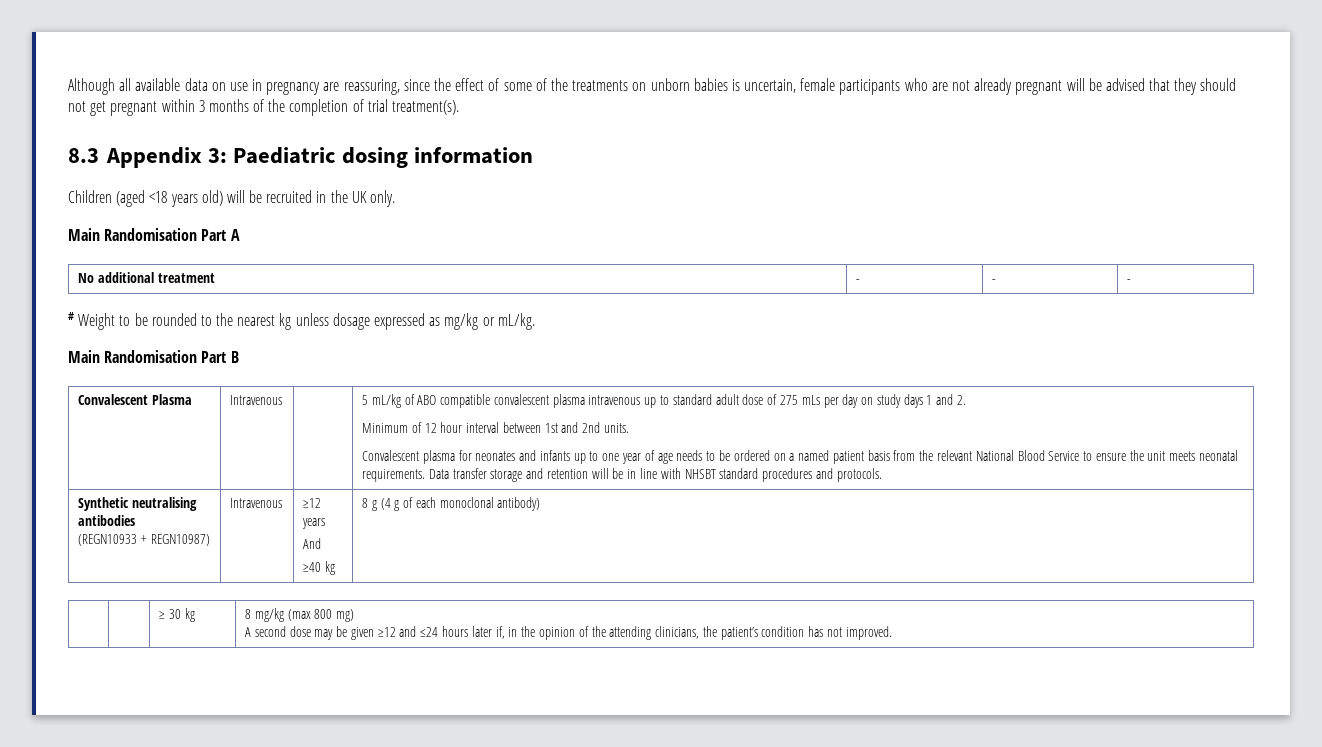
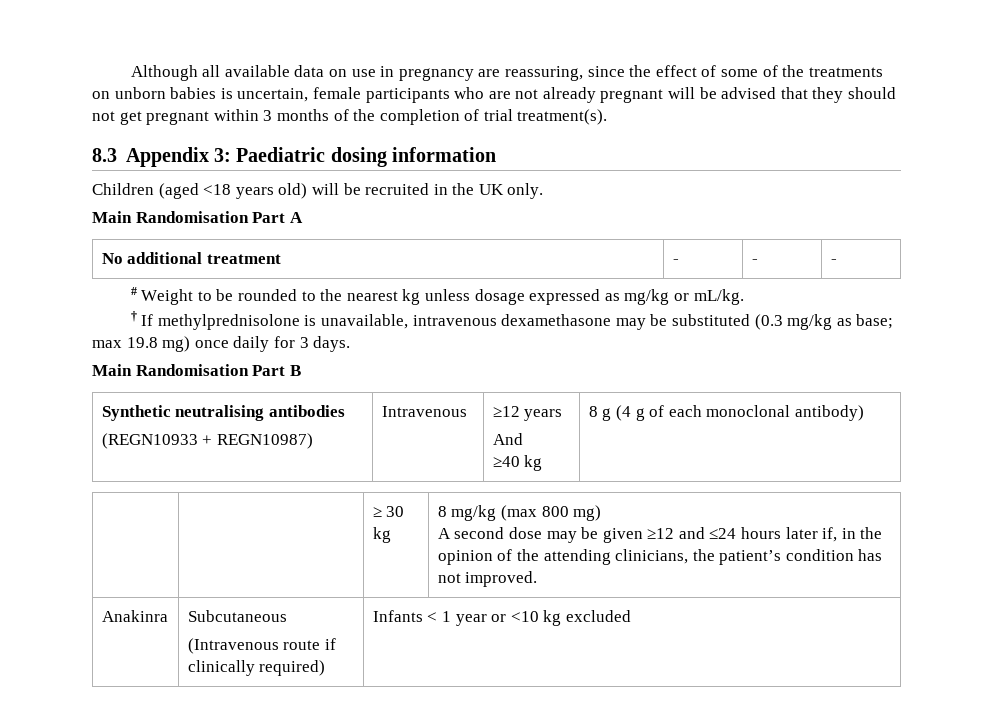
[68,350,239,363] [78,394,192,405] [230,395,283,405] [362,394,966,408] [362,422,630,433] [362,450,1238,464] [362,468,882,482] Main Randomisation Part B // Convalescent Plasma | Intravenous | | 5 mL/kg of ABO compatible convalescent plasma intravenous up to standard adult dose of 275 mLs per day on study days 1 and 2. // Minimum of 12 hour interval between 1st and 2nd units. // Convalescent plasma for neonates and infants up to one year of age needs to be ordered on a named patient basis from the relevant National Blood Service to ensure the unit meets neonatal requirements. Data transfer storage and retention will be in line with NHSBT standard procedures and protocols. -> [130,311,894,330] [92,336,351,352] [92,364,301,376] † If methylprednisolone is unavailable, intravenous dexamethasone may be substituted (0.3 mg/kg as base; max 19.8 mg) once daily for 3 days. // Main Randomisation Part B
(892, 633) none -> [101,610,168,622] [187,610,287,622] [187,638,336,654] [187,660,326,676] [372,610,631,626] // Anakinra | Subcutaneous // (Intravenous route if clinically required) | Infants < 1 year or <10 kg excluded

